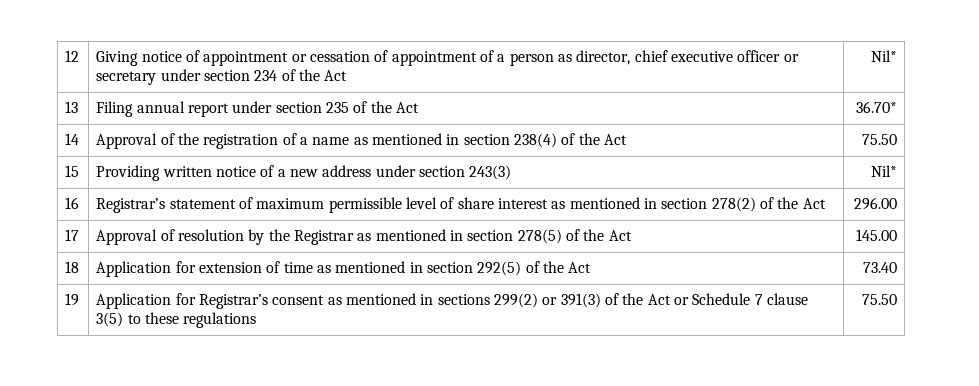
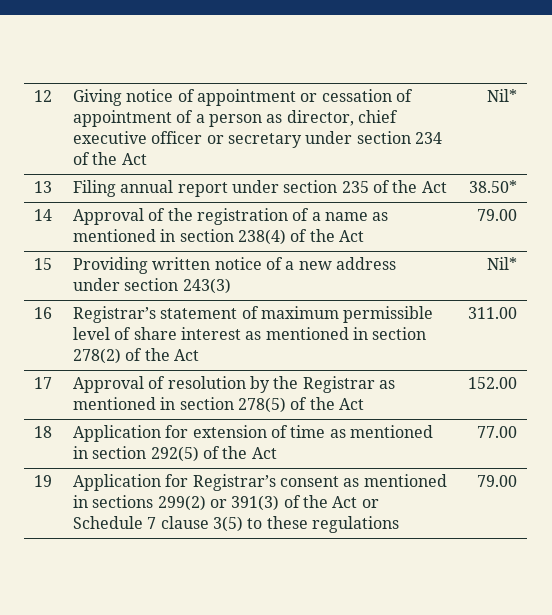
[855,101,897,113] 36.70* -> [468,180,517,193] 38.50*
[861,134,897,145] 75.50 -> [476,209,517,221] 79.00
[853,197,897,210] 296.00 -> [467,307,517,319] 311.00
[855,229,897,241] 145.00 -> [467,377,517,389] 152.00
[862,262,897,273] 73.40 -> [476,426,517,438] 77.00
[861,294,897,305] 75.50 -> [476,475,517,487] 79.00

